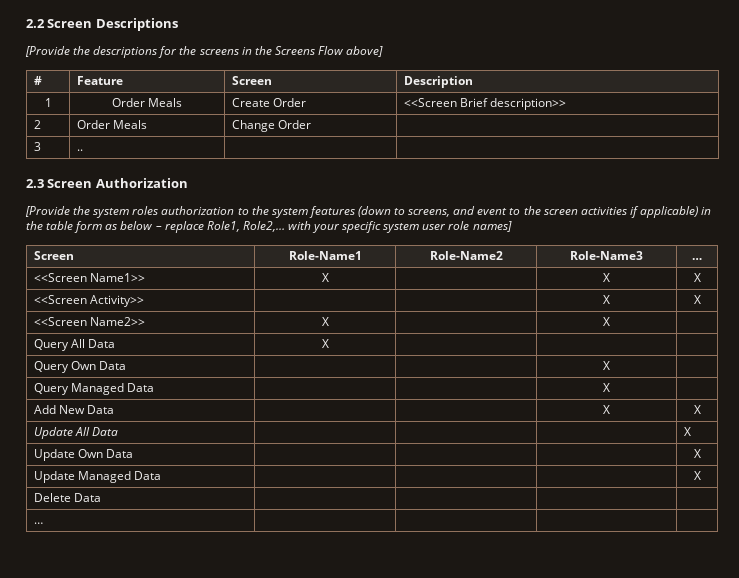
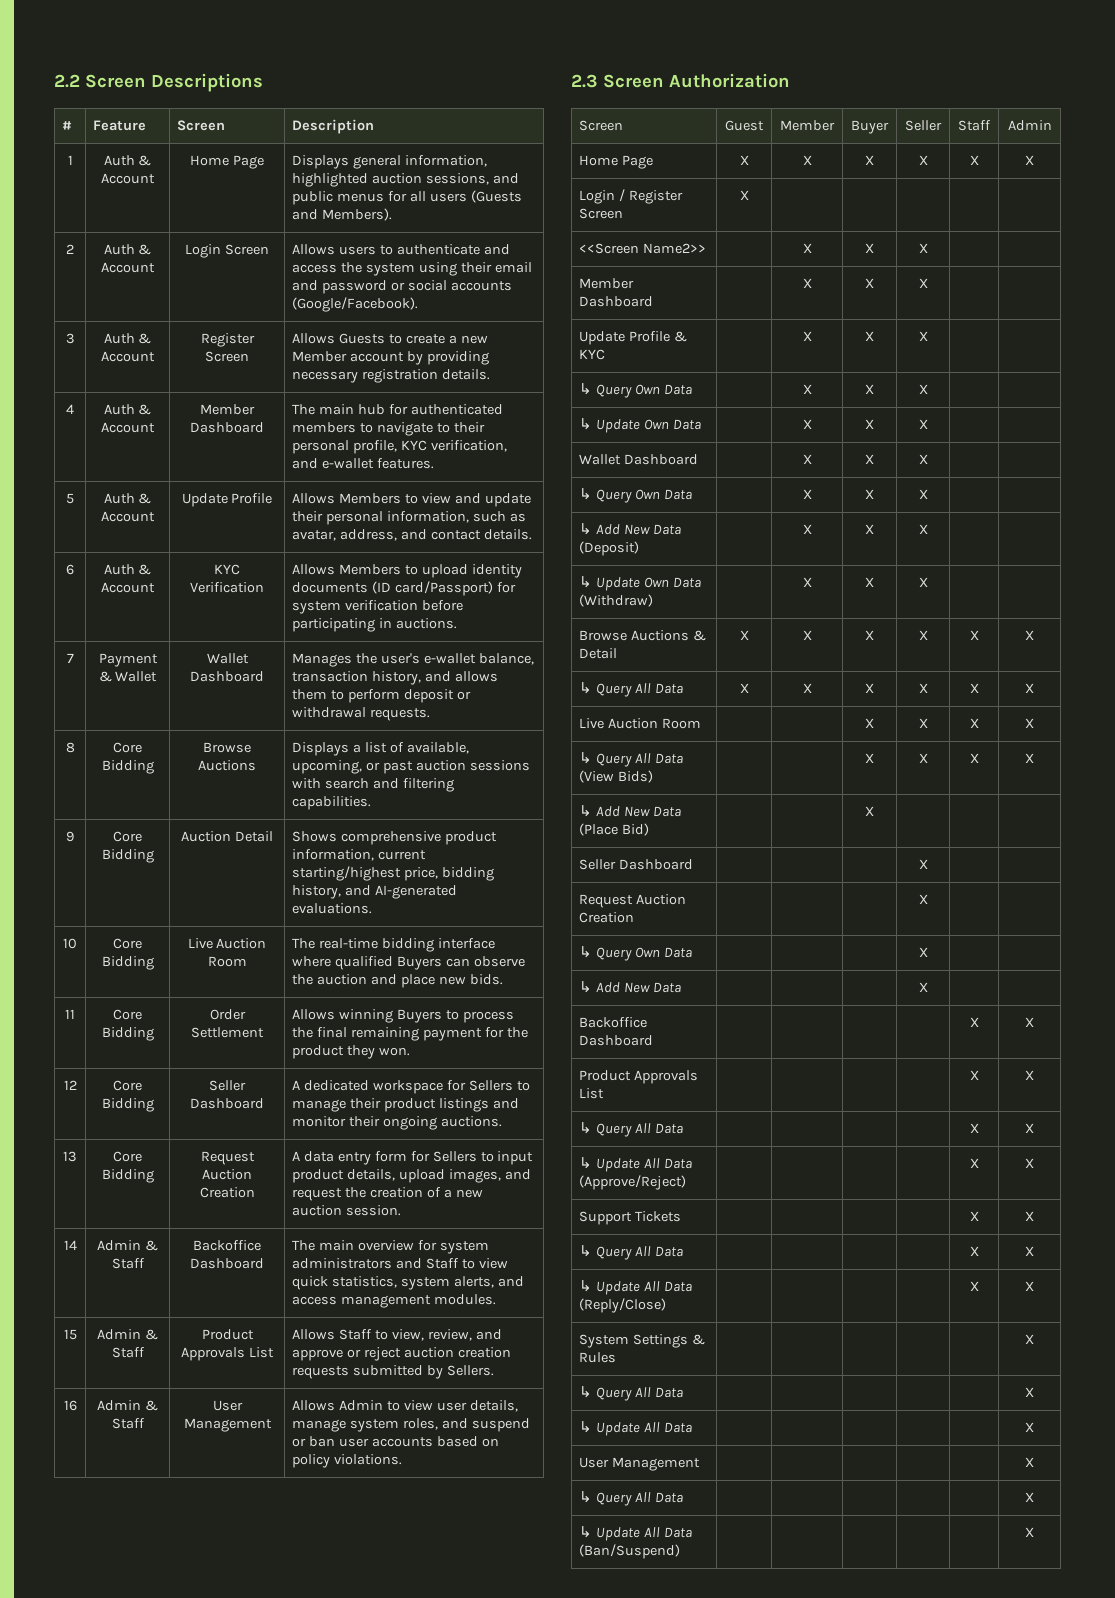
[25,46,384,58] // [Provide the descriptions for the screens in the Screens Flow above] -> (263, 82) none
[111,98,183,107] [231,98,306,107] [403,98,566,110] [33,120,41,129] [76,120,147,129] [231,120,311,132] [33,142,41,151] [76,149,83,151] [26,178,188,188] [25,206,712,218] [26,221,512,233] [33,251,74,260] [288,251,362,260] [429,251,503,260] [570,251,643,260] [692,258,702,260] [33,273,145,282] [321,273,329,282] [603,273,610,282] [693,273,701,282] [33,295,144,307] [603,295,610,304] [693,295,701,304] [33,317,145,326] [321,317,329,326] [603,317,610,326] [33,339,115,351] [321,339,329,348] [33,361,126,373] [603,361,610,370] [33,383,154,395] [603,383,610,392] [33,405,114,414] [603,405,610,414] [693,405,701,414] Order Meals | Create Order | <<Screen Brief description>> // 2 | Order Meals | Change Order | // 3 | .. | | // 2.3 Screen Authorization // [Provide the system roles authorization to the system features (down to screens, and event to the screen activities if applicable) in the table form as below – replace Role1, Role2,… with your specific system user role names] // Screen | Role-Name1 | Role-Name2 | Role-Name3 | … // <<Screen Name1>> | X | | X | X // <<Screen Activity>> | | | X | X // <<Screen Name2>> | X | | X | // Query All Data | X | | | // Query Own Data | | | X | // Query Managed Data | | | X | // Add New Data | | | X | X // -> [103,155,152,166] [101,173,155,184] [190,155,264,169] [292,155,487,169] [292,173,519,187] [292,190,522,205] [292,208,392,221] [66,244,74,254] [103,244,152,255] [101,262,155,273] [185,244,269,258] [292,244,510,255] [292,262,532,276] [292,280,512,294] [292,297,419,312] [65,333,75,344] [103,333,152,344] [101,351,155,362] [200,333,255,347] [205,351,249,362] [292,333,488,344] [292,351,489,365] [292,369,490,383] [66,404,74,414] [103,404,152,415] [101,422,155,433] [200,404,255,415] [190,422,264,433] [292,404,503,415] [292,422,485,436] [292,440,507,454] [292,458,434,469] [66,493,74,504] [103,493,152,504] [101,511,155,522] [181,493,273,507] [292,493,531,507] [292,511,526,525] [292,529,532,541] [66,564,74,575] [103,564,152,575] [101,582,155,593] [214,564,240,575] [190,582,264,593] [292,564,522,578] [292,581,516,596] [292,600,463,614] [292,618,457,632] [66,653,74,663] [98,653,158,667] [98,671,158,682] [206,653,249,664] [190,671,264,682] [292,653,534,667] [292,671,498,685] [292,689,471,703] [292,707,430,721] [65,742,75,753] [113,742,142,753] [101,760,154,774] [203,742,251,753] [198,760,256,771] [292,742,469,756] [292,760,530,774] [292,778,454,792] [292,796,372,810] [66,831,74,842] [113,831,142,842] [101,849,154,863] [181,831,273,842] [292,831,497,845] [292,849,426,861] [292,866,494,881] [292,885,457,899] [292,903,373,914] [63,938,77,949] [113,938,142,949] [101,956,154,970] [187,938,267,949] [207,956,247,967] [292,938,495,952] [292,956,525,970] [292,974,503,988] [65,1009,75,1019] [113,1009,142,1020] [101,1027,154,1041] [209,1009,246,1020] [191,1027,264,1038] [292,1009,514,1023] [292,1027,528,1041] [292,1045,410,1059] [63,1080,77,1090] [113,1080,142,1091] [101,1098,154,1112] [209,1080,246,1091] [190,1098,264,1109] [292,1080,530,1094] [292,1098,519,1112] [292,1116,502,1130] [63,1151,77,1162] [113,1151,142,1162] [101,1169,154,1183] [200,1151,255,1165] [202,1169,252,1180] [199,1187,255,1198] [292,1151,534,1165] [292,1169,531,1183] [292,1187,483,1201] [292,1205,401,1216] [63,1240,77,1250] [97,1240,158,1251] [111,1258,145,1269] [193,1240,261,1251] [190,1258,264,1269] [292,1240,489,1254] [292,1258,508,1269] [292,1276,524,1290] [292,1294,496,1308] [63,1329,77,1340] [97,1329,158,1340] [111,1347,145,1358] [201,1329,254,1340] [181,1347,274,1361] [292,1329,502,1341] [292,1347,511,1361] [292,1365,494,1379] [63,1400,77,1411] [97,1400,158,1411] [111,1418,145,1429] [212,1400,243,1411] [183,1418,272,1432] [292,1400,518,1412] [292,1418,530,1432] [292,1436,499,1447] [292,1454,402,1468] [571,73,790,88] [579,120,624,131] [725,120,764,131] [780,120,835,131] [851,120,889,134] [905,120,942,131] [958,120,991,131] [1007,120,1052,131] [579,155,653,169] [739,155,749,165] [802,155,812,165] [865,155,874,165] [918,155,928,165] [969,155,979,165] [1025,155,1034,165] [579,189,683,204] [579,208,624,219] [739,190,749,200] [579,243,706,254] [802,243,812,253] [865,243,874,253] [918,243,928,253] [579,278,635,289] [579,296,654,307] [802,278,812,288] [865,278,874,288] [918,278,928,288] [579,331,687,345] [579,349,606,360] [802,331,812,341] [865,331,874,341] [918,331,928,341] [579,383,692,398] [802,384,812,394] [865,384,874,394] [918,384,928,394] [579,418,701,433] [802,419,812,429] [865,419,874,429] [918,419,928,429] [579,454,698,465] [802,454,812,464] [865,454,874,464] [918,454,928,464] [579,488,692,503] [802,489,812,499] [865,489,874,499] [918,489,928,499] [579,523,681,535] [579,541,640,556] [802,524,812,534] [865,524,874,534] [918,524,928,534] [579,576,701,591] [579,594,654,607] [802,577,812,587] [865,577,874,587] [918,577,928,587] [579,630,706,641] [579,648,618,659] [739,630,749,640] [802,630,812,640] [865,630,874,640] [918,630,928,640] [969,630,979,640] [1025,630,1034,640] [579,682,683,697] [739,683,749,693] [802,683,812,693] [865,683,874,693] [918,683,928,693] [969,683,979,693] [1025,683,1034,693] [579,718,701,729] [865,718,874,728] [918,718,928,728] [969,718,979,728] [1025,718,1034,728] [579,752,683,767] [579,770,653,783] [865,753,874,763] [918,753,928,763] [969,753,979,763] [1025,753,1034,763] [579,805,681,817] [579,823,649,836] [865,806,874,816] [579,859,693,870] [918,859,928,869] [579,894,686,908] [579,912,635,923] [918,894,928,904] [579,946,692,961] [918,947,928,957] [579,981,681,993] [918,982,928,992] [579,1017,648,1028] [579,1035,654,1046] [969,1017,979,1027] [1025,1017,1034,1027] [579,1070,698,1084] [579,1088,605,1099] [969,1070,979,1080] [1025,1070,1034,1080] [579,1122,683,1137] [969,1123,979,1133] [1025,1123,1034,1133] [579,1157,692,1172] [579,1175,687,1190] [969,1158,979,1168] [1025,1158,1034,1168] [579,1211,681,1225] [969,1211,979,1221] [1025,1211,1034,1221] [579,1245,683,1260] [969,1246,979,1256] [1025,1246,1034,1256] [579,1280,692,1295] [579,1298,667,1313] [969,1281,979,1291] [1025,1281,1034,1291] [579,1334,705,1348] [579,1352,617,1363] [1025,1334,1034,1344] [579,1386,683,1401] [1025,1387,1034,1397] [579,1421,593,1433] Auth & Account | Home Page | Displays general information, highlighted auction sessions, and public menus for all users (Guests and Members). // 2 | Auth & Account | Login Screen | Allows users to authenticate and access the system using their email and password or social accounts (Google/Facebook). // 3 | Auth & Account | Register Screen | Allows Guests to create a new Member account by providing necessary registration details. // 4 | Auth & Account | Member Dashboard | The main hub for authenticated members to navigate to their personal profile, KYC verification, and e-wallet features. // 5 | Auth & Account | Update Profile | Allows Members to view and update their personal information, such as avatar, address, and contact details. // 6 | Auth & Account | KYC Verification | Allows Members to upload identity documents (ID card/Passport) for system verification before participating in auctions. // 7 | Payment & Wallet | Wallet Dashboard | Manages the user's e-wallet balance, transaction history, and allows them to perform deposit or withdrawal requests. // 8 | Core Bidding | Browse Auctions | Displays a list of available, upcoming, or past auction sessions with search and filtering capabilities. // 9 | Core Bidding | Auction Detail | Shows comprehensive product information, current starting/highest price, bidding history, and AI-generated evaluations. // 10 | Core Bidding | Live Auction Room | The real-time bidding interface where qualified Buyers can observe the auction and place new bids. // 11 | Core Bidding | Order Settlement | Allows winning Buyers to process the final remaining payment for the product they won. // 12 | Core Bidding | Seller Dashboard | A dedicated workspace for Sellers to manage their product listings and monitor their ongoing auctions. // 13 | Core Bidding | Request Auction Creation | A data entry form for Sellers to input product details, upload images, and request the creation of a new auction session. // 14 | Admin & Staff | Backoffice Dashboard | The main overview for system administrators and Staff to view quick statistics, system alerts, and access management modules. // 15 | Admin & Staff | Product Approvals List | Allows Staff to view, review, and approve or reject auction creation requests submitted by Sellers. // 16 | Admin & Staff | User Management | Allows Admin to view user details, manage system roles, and suspend or ban user accounts based on policy violations. // 2.3 Screen Authorization // Screen | Guest | Member | Buyer | Seller | Staff | Admin // Home Page | X | X | X | X | X | X // Login / Register Screen | X | | | | | // <<Screen Name2>> | | X | X | X | | // Member Dashboard | | X | X | X | | // Update Profile & KYC | | X | X | X | | // ↳ Query Own Data | | X | X | X | | // ↳ Update Own Data | | X | X | X | | // Wallet Dashboard | | X | X | X | | // ↳ Query Own Data | | X | X | X | | // ↳ Add New Data (Deposit) | | X | X | X | | // ↳ Update Own Data (Withdraw) | | X | X | X | | // Browse Auctions & Detail | X | X | X | X | X | X // ↳ Query All Data | X | X | X | X | X | X // Live Auction Room | | | X | X | X | X // ↳ Query All Data (View Bids) | | | X | X | X | X // ↳ Add New Data (Place Bid) | | | X | | | // Seller Dashboard | | | | X | | // Request Auction Creation | | | | X | | // ↳ Query Own Data | | | | X | | // ↳ Add New Data | | | | X | | // Backoffice Dashboard | | | | | X | X // Product Approvals List | | | | | X | X // ↳ Query All Data | | | | | X | X // ↳ Update All Data (Approve/Reject) | | | | | X | X // Support Tickets | | | | | X | X // ↳ Query All Data | | | | | X | X // ↳ Update All Data (Reply/Close) | | | | | X | X // System Settings & Rules | | | | | | X // ↳ Query All Data | | | | | | X // ↳
[683,427,691,436] [33,449,133,461] [693,449,701,458] [33,471,161,483] [693,471,701,480] [33,493,101,502] [33,522,43,524] X // Update Own Data | | | | X // Update Managed Data | | | | X // Delete Data | | | | // … | | | | -> [1025,1422,1034,1432] [579,1457,700,1471] [1025,1457,1034,1467] [579,1491,683,1506] [1025,1492,1034,1502] [579,1526,692,1541] [579,1544,681,1559] [1025,1527,1034,1537] | | X // User Management | | | | | | X // ↳ Query All Data | | | | | | X // ↳ Update All Data (Ban/Suspend) | | | | | | X

